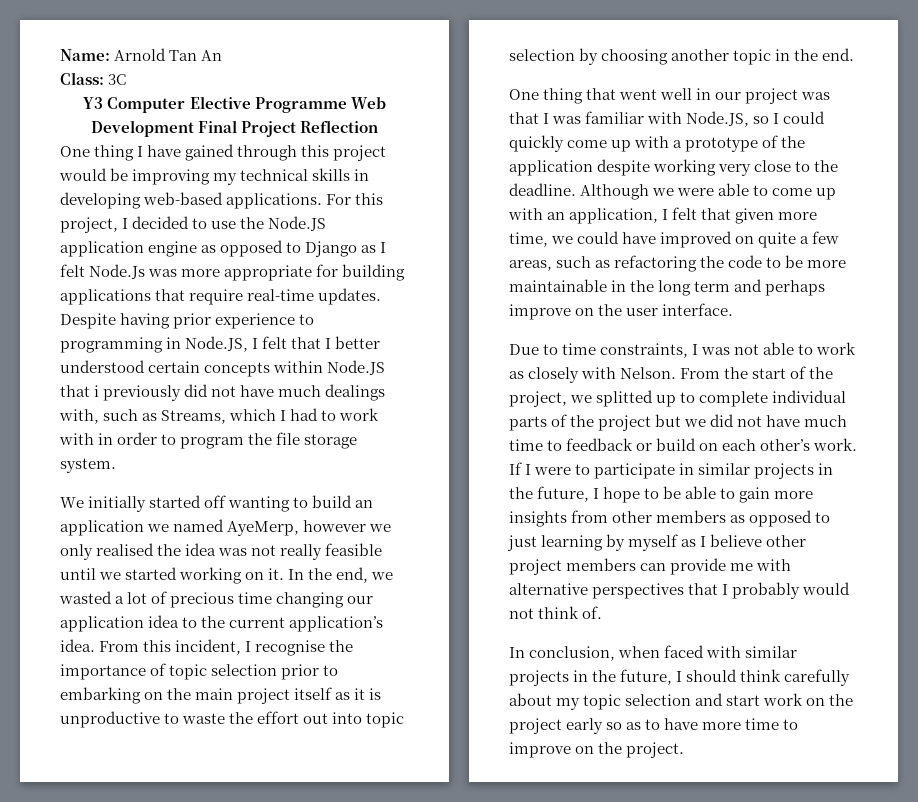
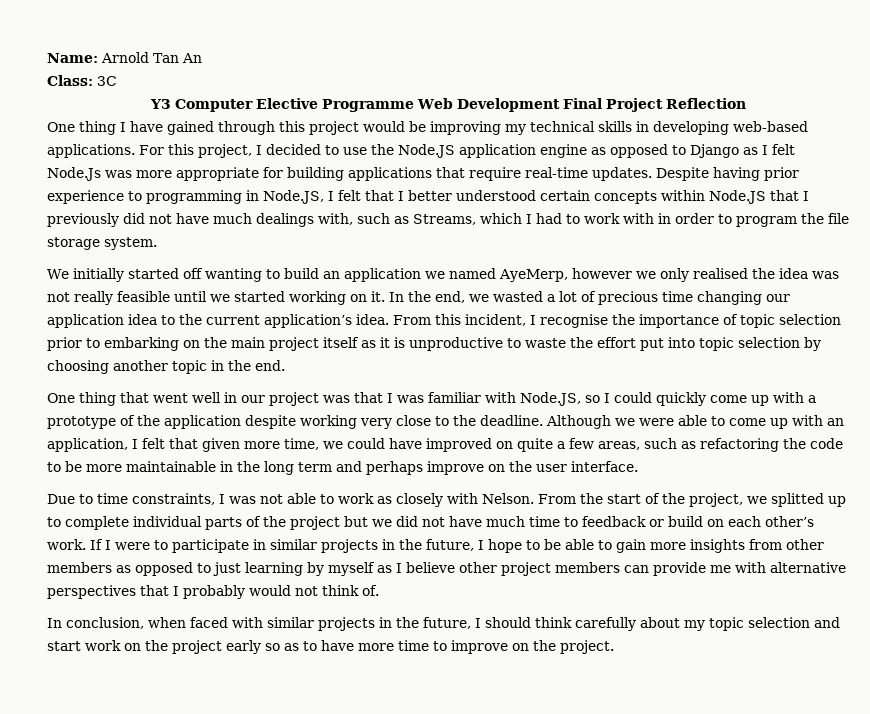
[94,385,100,397] i -> [803,191,809,201] I
[303,713,329,724] out -> [640,338,664,351] put

